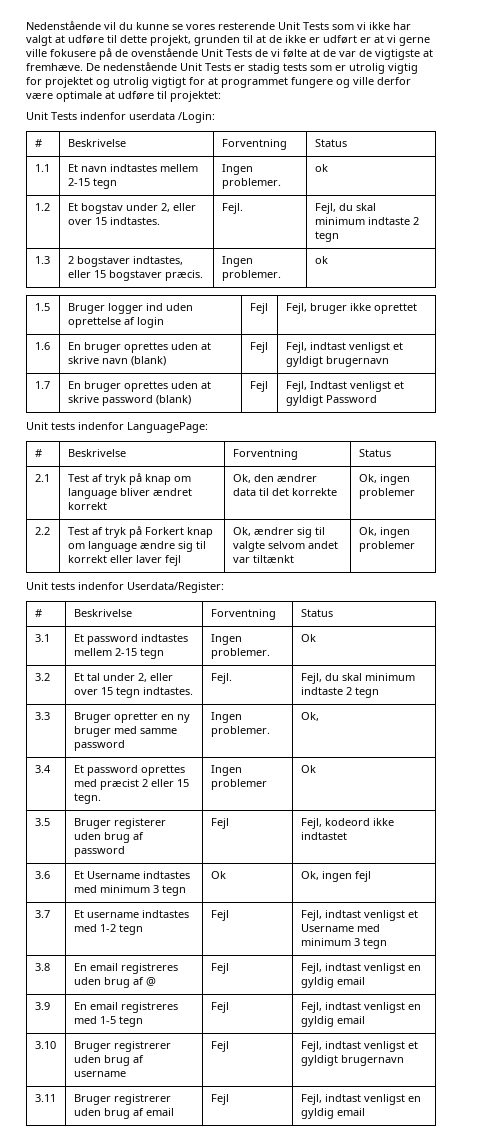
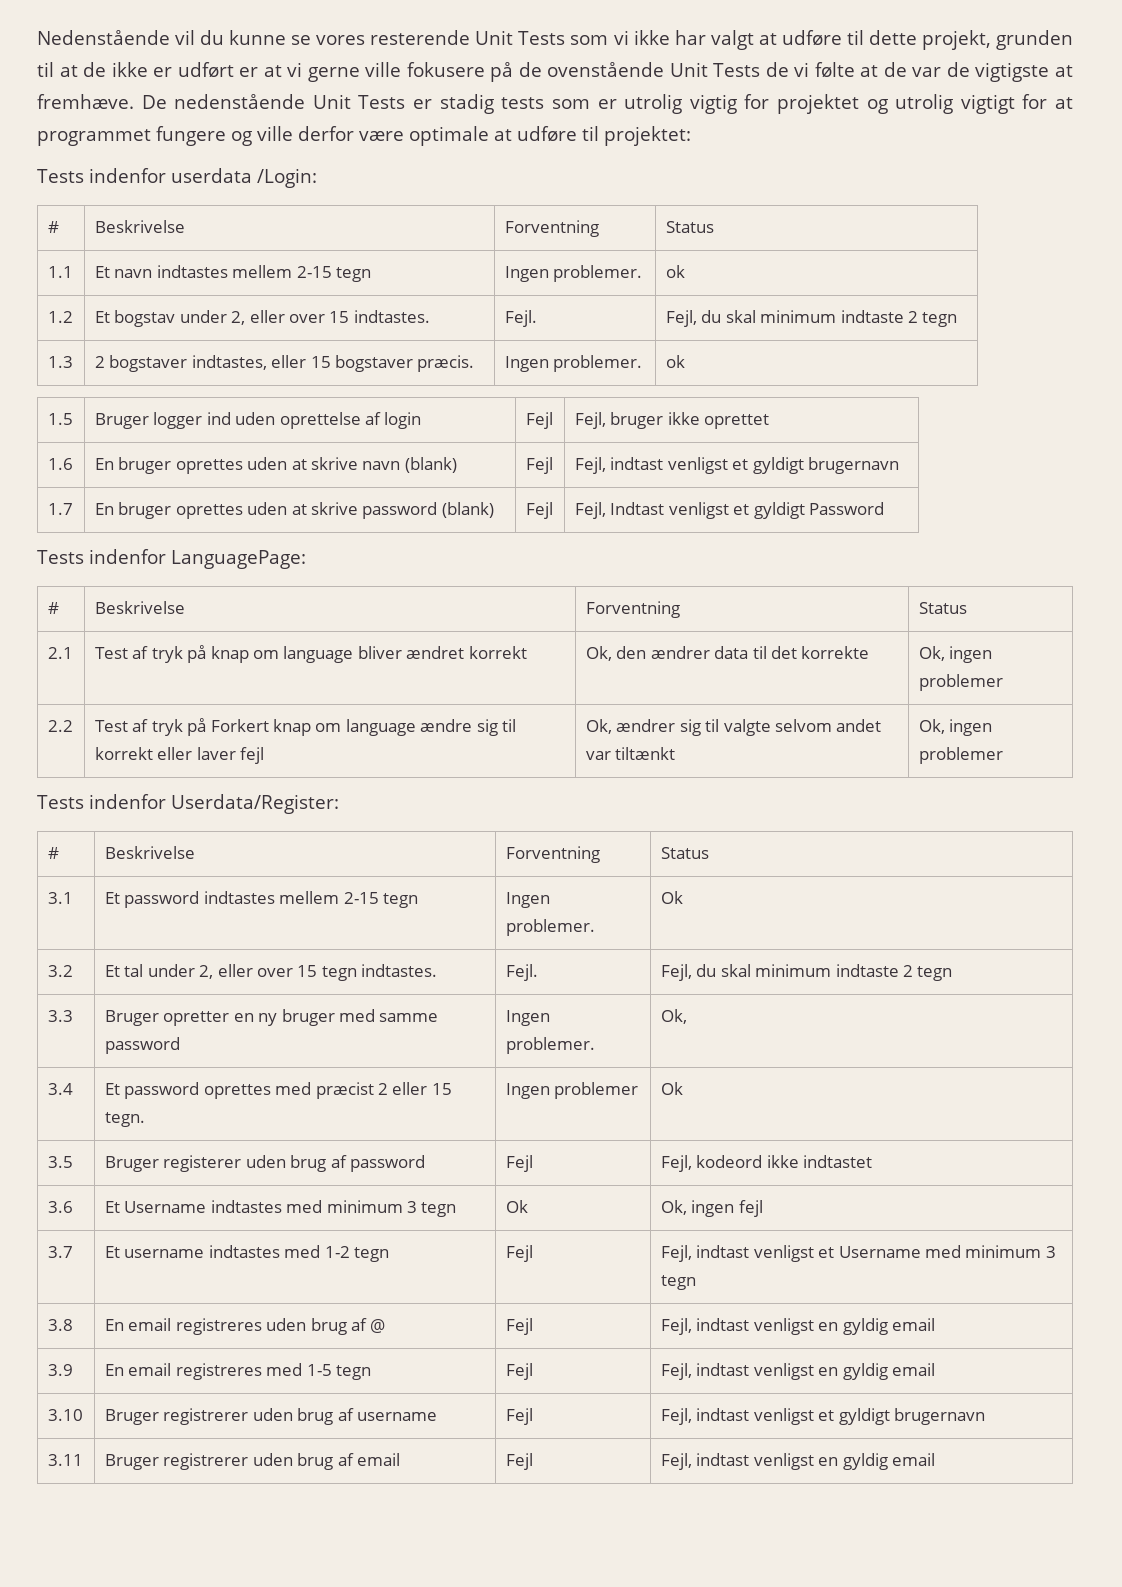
[26,112,48,120] Unit -> (691, 136) none
[26,422,75,430] Unit tests -> [37,550,84,564] Tests
[26,582,75,590] Unit tests -> [37,795,84,809] Tests

